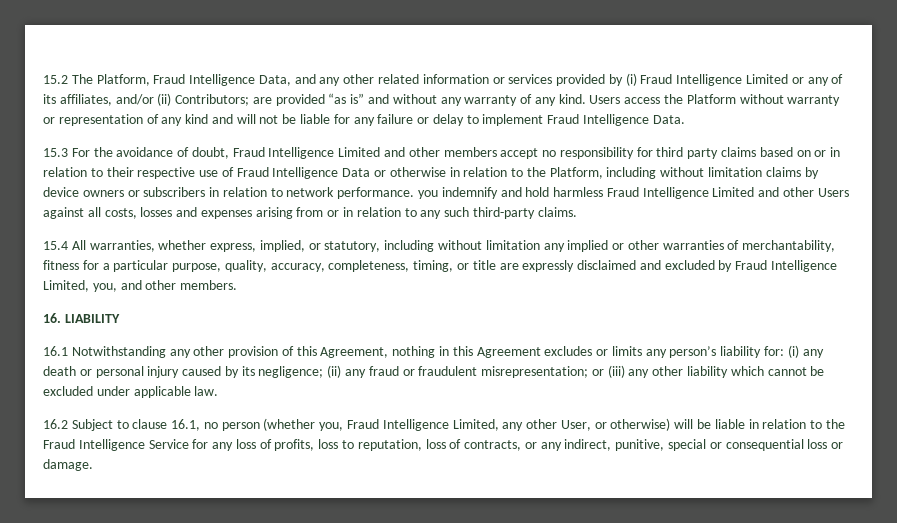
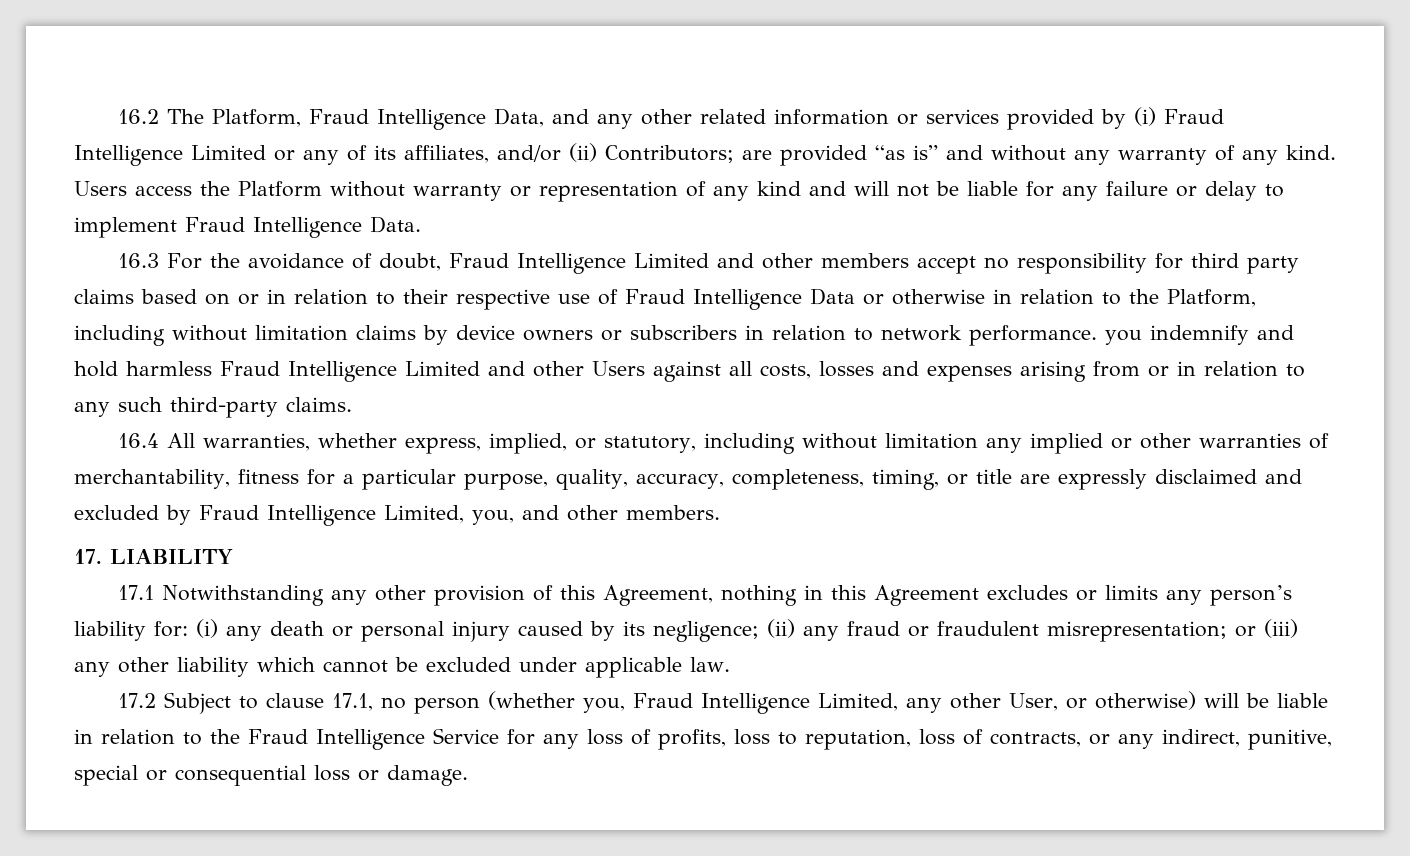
[43,75,68,84] 15.2 -> [118,109,160,124] 16.2
[43,148,68,157] 15.3 -> [118,253,160,268] 16.3
[43,241,68,250] 15.4 -> [118,433,160,448] 16.4
[43,313,61,323] 16. -> [74,549,102,564] 17.
[43,346,68,356] 16.1 -> [118,585,155,600] 17.1
[43,419,68,429] 16.2 -> [118,693,157,708] 17.2
[171,419,201,431] 16.1, -> [332,693,374,711] 17.1,

